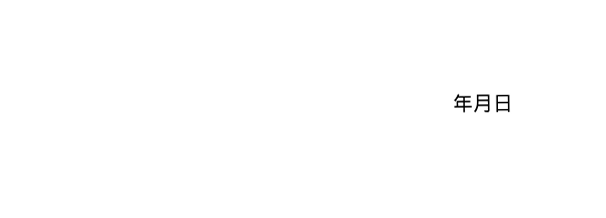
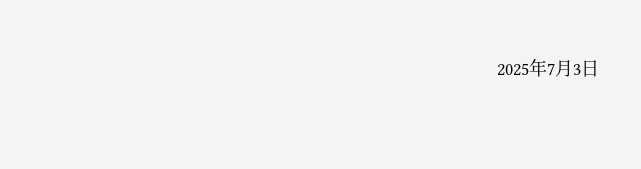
[452,93,494,113] 年月 -> [497,58,581,77] 2025年7月3

